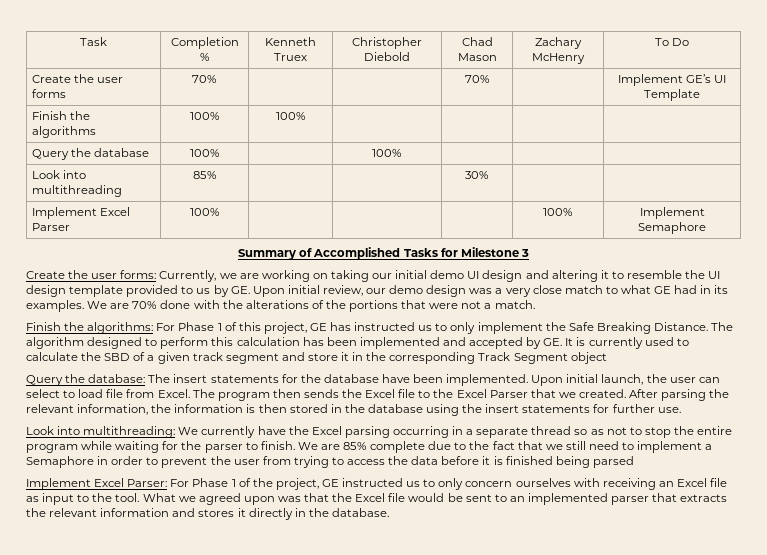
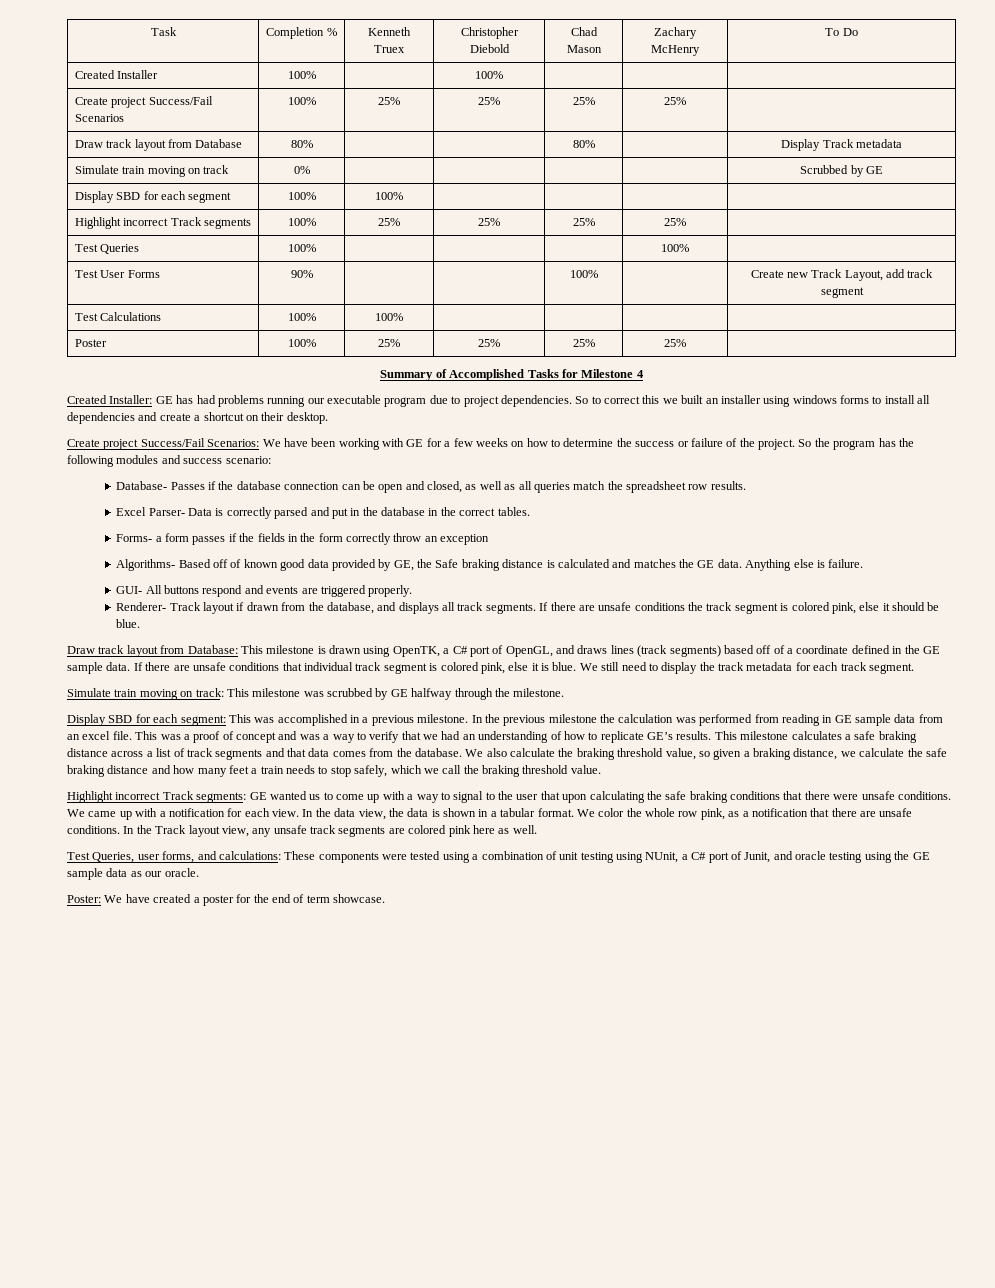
[31,74,123,83] [31,89,66,98] [192,75,218,83] [464,75,490,83] [617,74,727,86] [644,89,700,101] [31,111,90,120] [31,126,96,138] [189,112,220,120] [275,112,306,120] [31,148,149,160] [189,149,220,157] [372,149,402,157] [31,170,86,179] [31,185,122,197] [192,171,217,179] [465,171,489,179] [31,207,130,219] [31,223,70,231] [189,208,220,216] [543,208,573,216] [639,207,705,219] [638,222,706,234] Create the user forms | 70% | | | 70% | | Implement GE’s UI Template // Finish the algorithms | 100% | 100% | | | | // Query the database | 100% | | 100% | | | // Look into multithreading | 85% | | | 30% | | // Implement Excel Parser | 100% | | | | 100% | Implement Semaphore -> [74,70,159,79] [287,71,316,79] [475,71,503,79] [74,96,213,108] [74,114,124,122] [287,97,316,105] [378,97,400,105] [478,97,500,105] [572,97,595,105] [664,97,686,105] [74,139,243,151] [290,140,313,148] [572,140,595,148] [781,139,902,151] [74,165,230,177] [293,166,310,174] [800,165,883,177] [74,191,232,203] [287,192,316,200] [375,192,403,200] [74,217,252,229] [287,218,316,226] [378,218,400,226] [478,218,500,226] [572,218,595,226] [664,218,686,226] [74,244,140,254] [287,244,316,252] [661,244,689,252] [74,270,160,278] [290,270,313,278] [569,270,598,278] [750,269,934,281] [820,287,864,298] [74,312,162,321] [287,313,316,321] [375,313,403,321] [74,339,107,347] [287,339,316,347] [378,339,400,347] [478,339,500,347] [572,339,595,347] [664,339,686,347] Created Installer | 100% | | 100% | | | // Create project Success/Fail Scenarios | 100% | 25% | 25% | 25% | 25% | // Draw track layout from Database | 80% | | | 80% | | Display Track metadata // Simulate train moving on track | 0% | | | | | Scrubbed by GE // Display SBD for each segment | 100% | 100% | | | | // Highlight incorrect Track segments | 100% | 25% | 25% | 25% | 25% | // Test Queries | 100% | | | | 100% | // Test User Forms | 90% | | | 100% | | Create new Track Layout, add track segment // Test Calculations | 100% | 100% | | | | // Poster | 100% | 25% | 25% | 25% | 25% |
[520,249,529,257] [26,270,721,282] [26,285,729,297] [26,300,535,312] [26,322,734,334] [26,337,689,349] [26,352,607,364] [26,374,720,386] [26,389,730,401] [26,404,681,416] [26,426,733,438] [26,441,713,453] [26,456,634,468] [26,478,728,490] [26,493,728,505] [26,508,389,520] 3 // Create the user forms: Currently, we are working on taking our initial demo UI design and altering it to resemble the UI design template provided to us by GE. Upon initial review, our demo design was a very close match to what GE had in its examples. We are 70% done with the alterations of the portions that were not a match. // Finish the algorithms: For Phase 1 of this project, GE has instructed us to only implement the Safe Breaking Distance. The algorithm designed to perform this calculation has been implemented and accepted by GE. It is currently used to calculate the SBD of a given track segment and store it in the corresponding Track Segment object // Query the database: The insert statements for the database have been implemented. Upon initial launch, the user can select to load file from Excel. The program then sends the Excel file to the Excel Parser that we created. After parsing the relevant information, the information is then stored in the database using the insert statements for further use. // Look into multithreading: We currently have the Excel parsing occurring in a separate thread so as not to stop the entire program while waiting for the parser to finish. We are 85% complete due to the fact that we still need to implement a Semaphore in order to prevent the user from trying to access the data before it is finished being parsed // Implement Excel Parser: For Phase 1 of the project, GE instructed us to only concern ourselves with receiving an Excel file as input to the tool. What we agreed upon was that the Excel file would be sent to an implemented parser that extracts the relevant information and stores it directly in the database. -> [636,370,644,378] [67,395,931,407] [67,412,328,424] [67,438,914,450] [67,455,271,467] [116,481,746,493] [116,507,530,519] [116,533,490,545] [116,559,864,571] [116,585,413,597] [116,602,940,614] [116,619,141,628] [67,645,940,657] [67,662,914,674] [67,688,565,700] [67,714,943,726] [67,731,917,743] [67,748,947,760] [67,765,601,777] [67,791,951,803] [67,808,913,820] [67,825,537,837] [67,851,930,863] [67,868,199,880] [67,894,386,906] 4 // Created Installer: GE has had problems running our executable program due to project dependencies. So to correct this we built an installer using windows forms to install all dependencies and create a shortcut on their desktop. // Create project Success/Fail Scenarios: We have been working with GE for a few weeks on how to determine the success or failure of the project. So the program has the following modules and success scenario: // Database- Passes if the database connection can be open and closed, as well as all queries match the spreadsheet row results. // Excel Parser- Data is correctly parsed and put in the database in the correct tables. // Forms- a form passes if the fields in the form correctly throw an exception // Algorithms- Based off of known good data provided by GE, the Safe braking distance is calculated and matches the GE data. Anything else is failure. // GUI- All buttons respond and events are triggered properly. // Renderer- Track layout if drawn from the database, and displays all track segments. If there are unsafe conditions the track segment is colored pink, else it should be blue. // Draw track layout from Database: This milestone is drawn using OpenTK, a C# port of OpenGL, and draws lines (track segments) based off of a coordinate defined in the GE sample data. If there are unsafe conditions that individual track segment is colored pink, else it is blue. We still need to display the track metadata for each track segment. // Simulate train moving on track: This milestone was scrubbed by GE halfway through the milestone. // Display SBD for each segment: This was accomplished in a previous milestone. In the previous milestone the calculation was performed from reading in GE sample data from an excel file. This was a proof of concept and was a way to verify that we had an understanding of how to replicate GE’s results. This milestone calculates a safe braking distance across a list of track segments and that data comes from the database. We also calculate the braking threshold value, so given a braking distance, we calculate the safe braking distance and how many feet a train needs to stop safely, which we call the braking threshold value. // Highlight incorrect Track segments: GE wanted us to come up with a way to signal to the user that upon calculating the safe braking conditions that there were unsafe conditions. We came up with a notification for each view. In the data view, the data is shown in a tabular format. We color the whole row pink, as a notification that there are unsafe conditions. In the Track layout view, any unsafe track segments are colored pink here as well. // Test Queries, user forms, and calculations: These components were tested using a combination of unit testing using NUnit, a C# port of Junit, and oracle testing using the GE sample data as our oracle. // Poster: We have created a poster for the end of term showcase.

